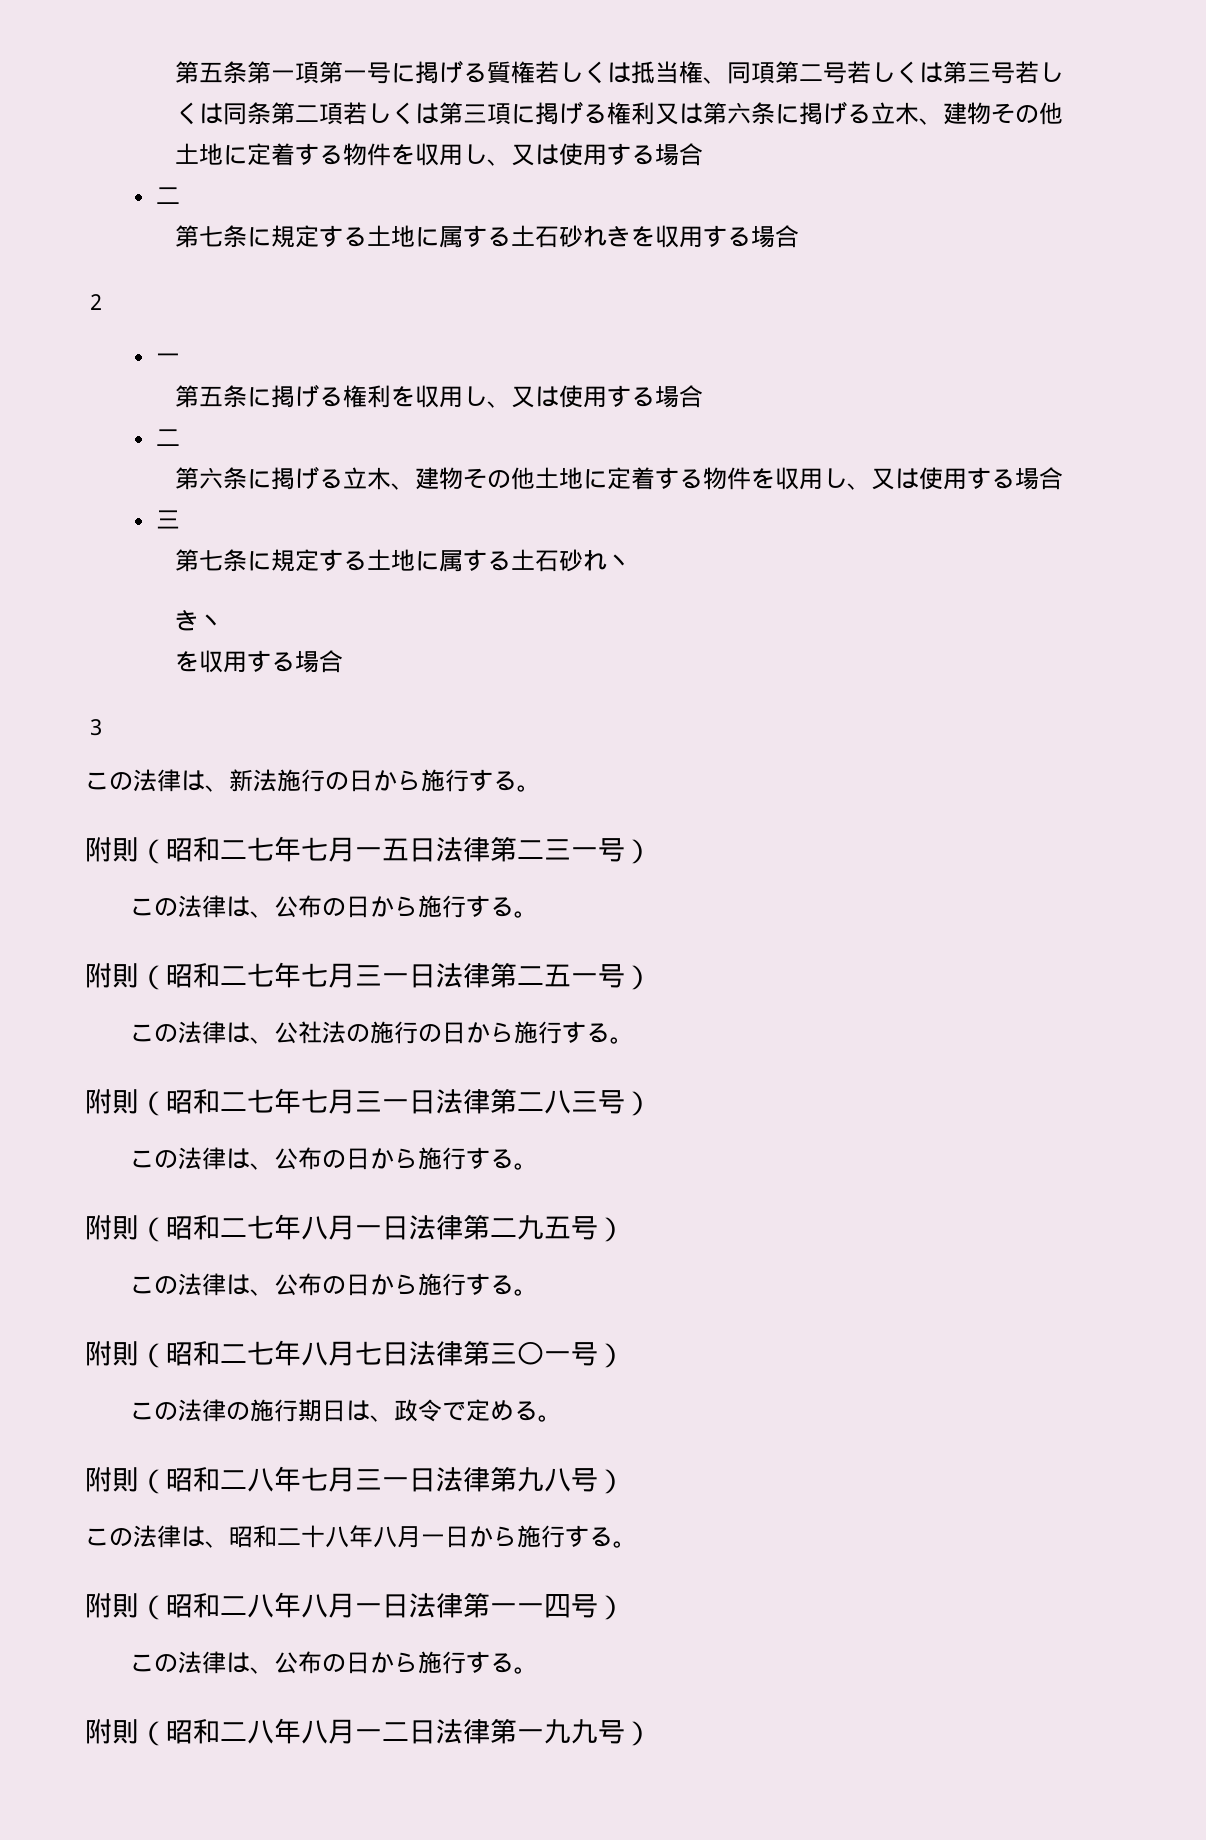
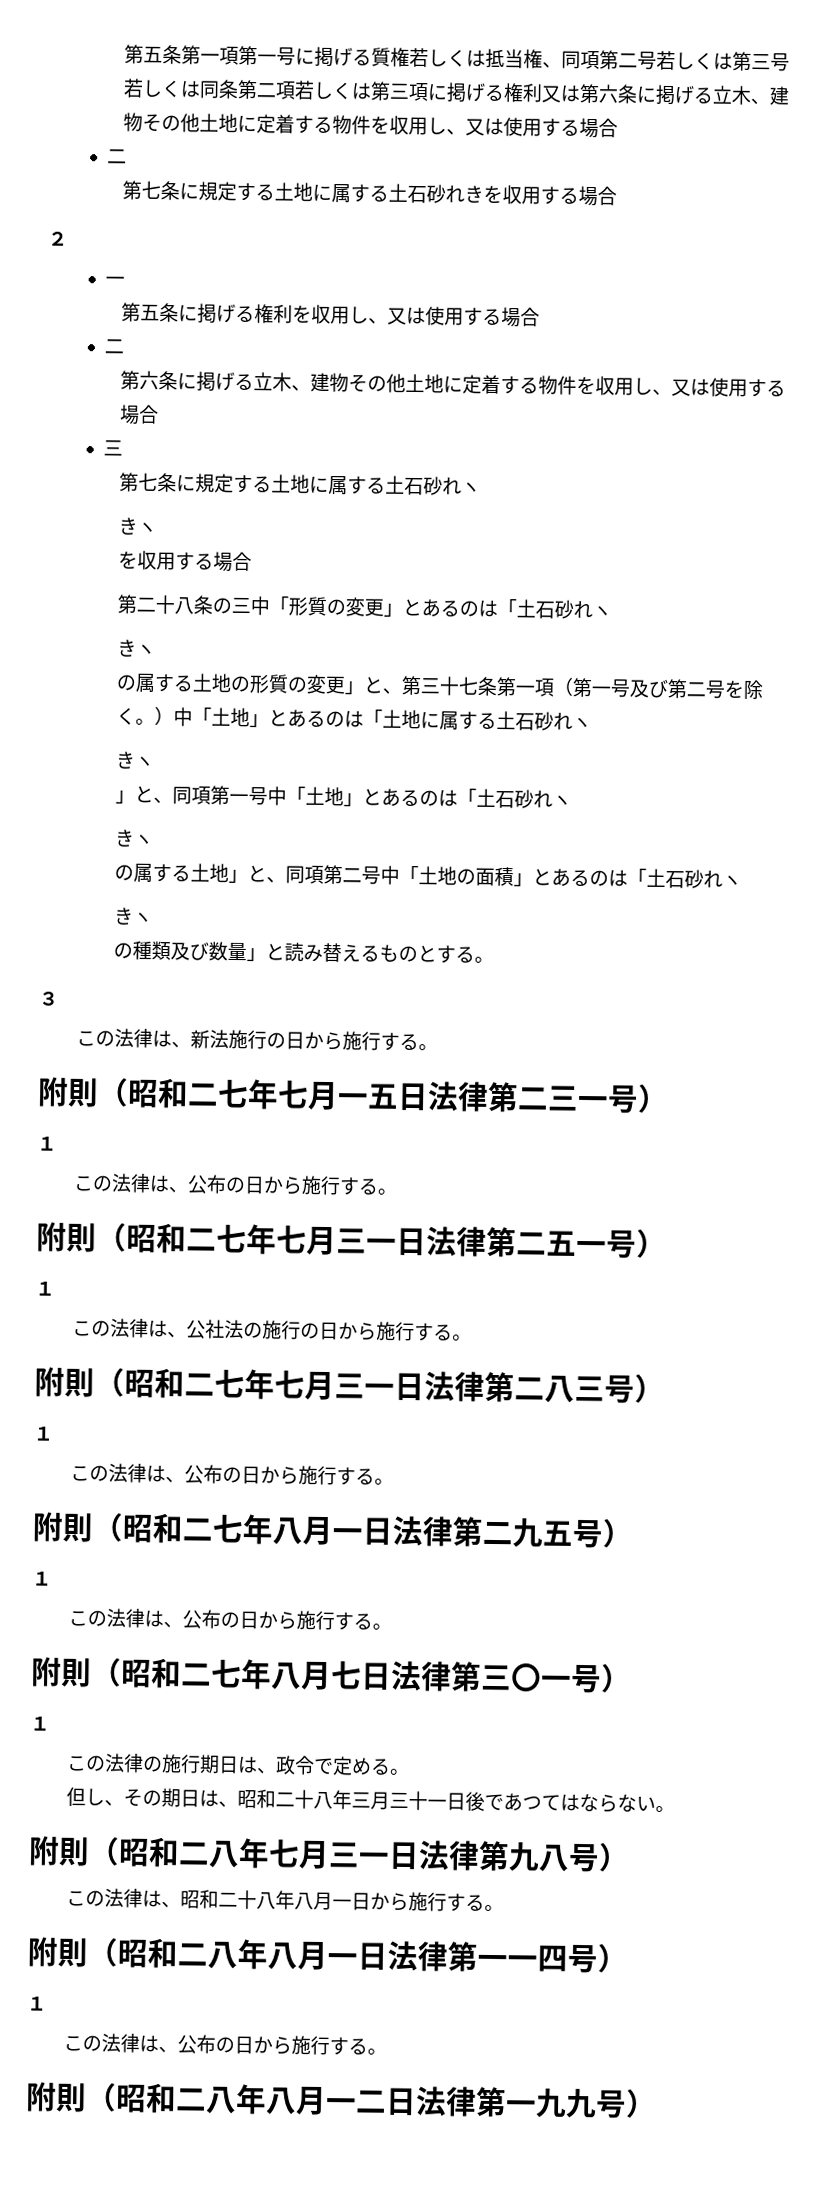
(343, 661) none -> [116,594,612,619] [116,639,156,657] [115,673,763,700] [115,706,592,731] [114,751,155,769] [114,785,572,809] [113,829,154,847] [113,863,742,889] [113,907,153,925] [112,940,494,964] // 第二十八条の三中「形質の変更」とあるのは「土石砂れヽ // きヽ // の属する土地の形質の変更」と、第三十七条第一項（第一号及び第二号を除く。）中「土地」とあるのは「土地に属する土石砂れヽ // きヽ // 」と、同項第一号中「土地」とあるのは「土石砂れヽ // きヽ // の属する土地」と、同項第二号中「土地の面積」とあるのは「土石砂れヽ // きヽ // の種類及び数量」と読み替えるものとする。
(652, 851) none -> [37,1136,57,1151] // １
(652, 977) none -> [35,1281,55,1296] // １
(652, 1103) none -> [33,1426,54,1441] // １
(625, 1229) none -> [32,1571,52,1586] // １
(625, 1355) none -> [30,1716,50,1731] // １
(562, 1418) none -> [65,1786,675,1813] // 但し、その期日は、昭和二十八年三月三十一日後であつてはならない。
(625, 1607) none -> [27,1996,47,2011] // １

